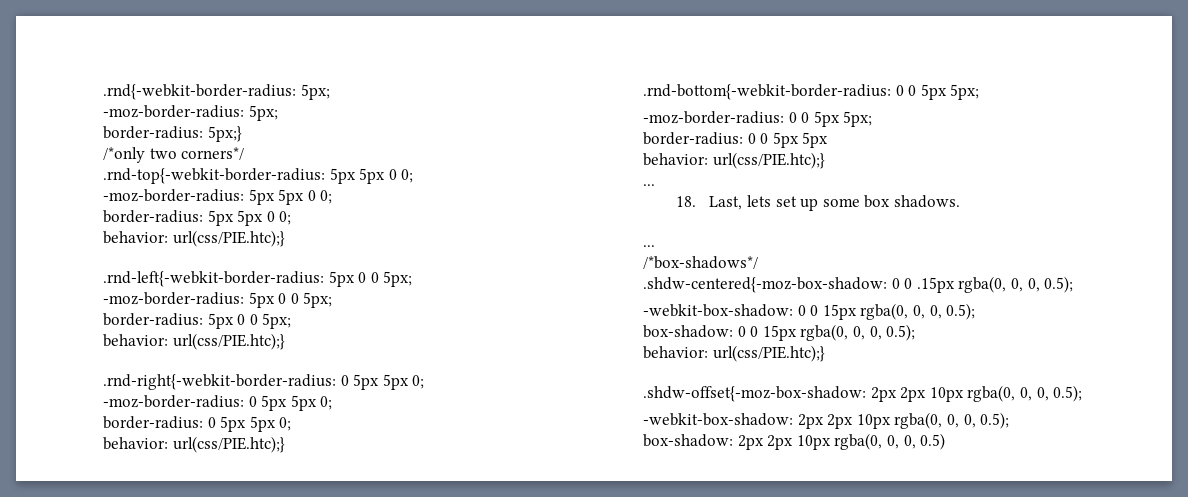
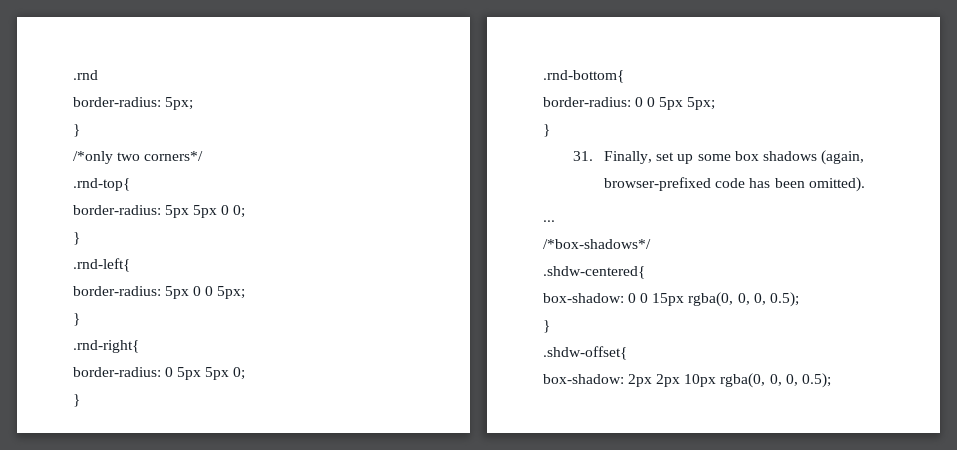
[103,84,330,100] [103,105,278,121] [103,126,242,142] .rnd{-webkit-border-radius: 5px; // -moz-border-radius: 5px; // border-radius: 5px;} -> [72,70,98,80] [72,97,193,110] [72,124,80,137] .rnd // border-radius: 5px; // }
[103,168,414,184] [103,189,333,205] .rnd-top{-webkit-border-radius: 5px 5px 0 0; // -moz-border-radius: 5px 5px 0 0; -> [72,178,130,191] .rnd-top{
[103,230,285,247] [103,271,413,287] [103,292,333,308] behavior: url(css/PIE.htc);} // .rnd-left{-webkit-border-radius: 5px 0 0 5px; // -moz-border-radius: 5px 0 0 5px; -> [72,232,80,245] [72,258,130,272] } // .rnd-left{
[103,333,285,350] [103,374,425,390] [103,395,333,411] behavior: url(css/PIE.htc);} // .rnd-right{-webkit-border-radius: 0 5px 5px 0; // -moz-border-radius: 0 5px 5px 0; -> [72,313,80,326] [72,340,139,353] } // .rnd-right{
[103,436,285,453] [643,84,980,100] [643,111,873,127] [643,132,829,148] [643,152,825,169] [643,184,656,186] [676,195,960,211] [643,245,656,247] [643,256,759,269] [643,276,1074,293] [643,303,976,320] behavior: url(css/PIE.htc);} // .rnd-bottom{-webkit-border-radius: 0 0 5px 5px; // -moz-border-radius: 0 0 5px 5px; // border-radius: 0 0 5px 5px // behavior: url(css/PIE.htc);} // ... // 18. Last, lets set up some box shadows. // ... // /*box-shadows*/ // .shdw-centered{-moz-box-shadow: 0 0 .15px rgba(0, 0, 0, 0.5); // -webkit-box-shadow: 0 0 15px rgba(0, 0, 0, 0.5); -> [72,394,80,407] [542,70,624,83] [542,97,716,110] [542,124,550,137] [573,150,865,165] [604,177,865,192] [542,220,555,222] [542,239,651,249] [542,266,645,279] } // .rnd-bottom{ // border-radius: 0 0 5px 5px; // } // 31. Finally, set up some box shadows (again, browser-prefixed code has been omitted). // ... // /*box-shadows*/ // .shdw-centered{
[643,345,825,362] [643,385,1083,402] [643,412,1010,429] behavior: url(css/PIE.htc);} // .shdw-offset{-moz-box-shadow: 2px 2px 10px rgba(0, 0, 0, 0.5); // -webkit-box-shadow: 2px 2px 10px rgba(0, 0, 0, 0.5); -> [542,320,550,333] [542,346,627,360] } // .shdw-offset{
[920,433,946,450] 0.5) -> [801,373,831,388] 0.5);

